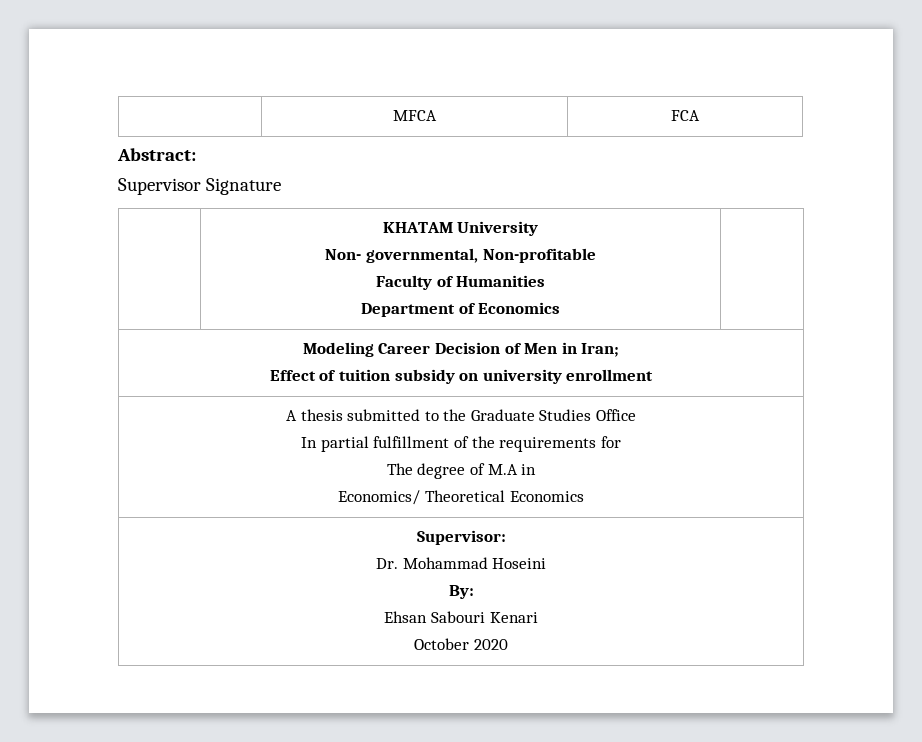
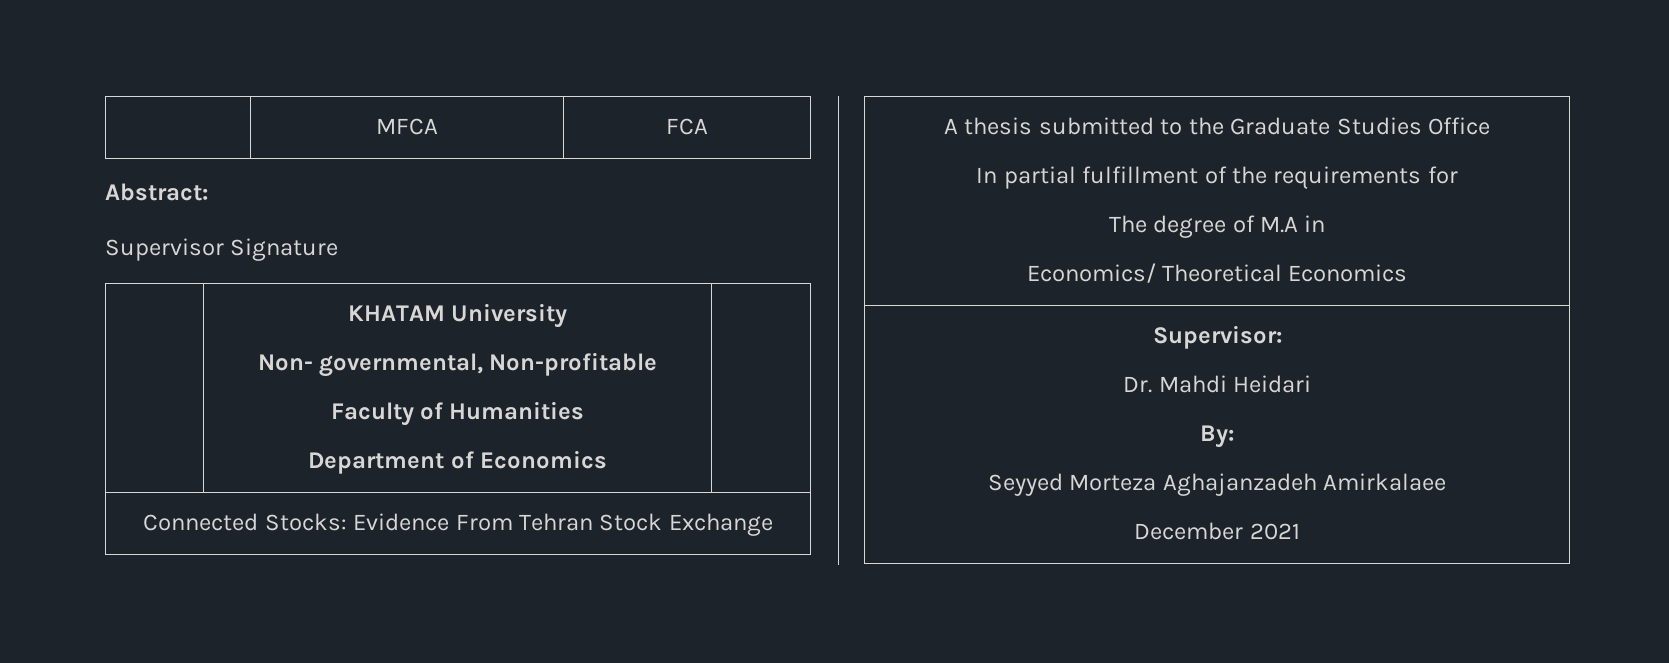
[302,342,620,357] [269,369,654,384] Modeling Career Decision of Men in Iran; // Effect of tuition subsidy on university enrollment -> [143,513,773,536] Connected Stocks: Evidence From Tehran Stock Exchange
[402,557,547,569] Mohammad Hoseini -> [1158,375,1311,393] Mahdi Heidari
[384,611,538,623] [414,638,508,650] Ehsan Sabouri Kenari // October 2020 -> [987,473,1447,496] [1134,522,1300,540] Seyyed Morteza Aghajanzadeh Amirkalaee // December 2021

